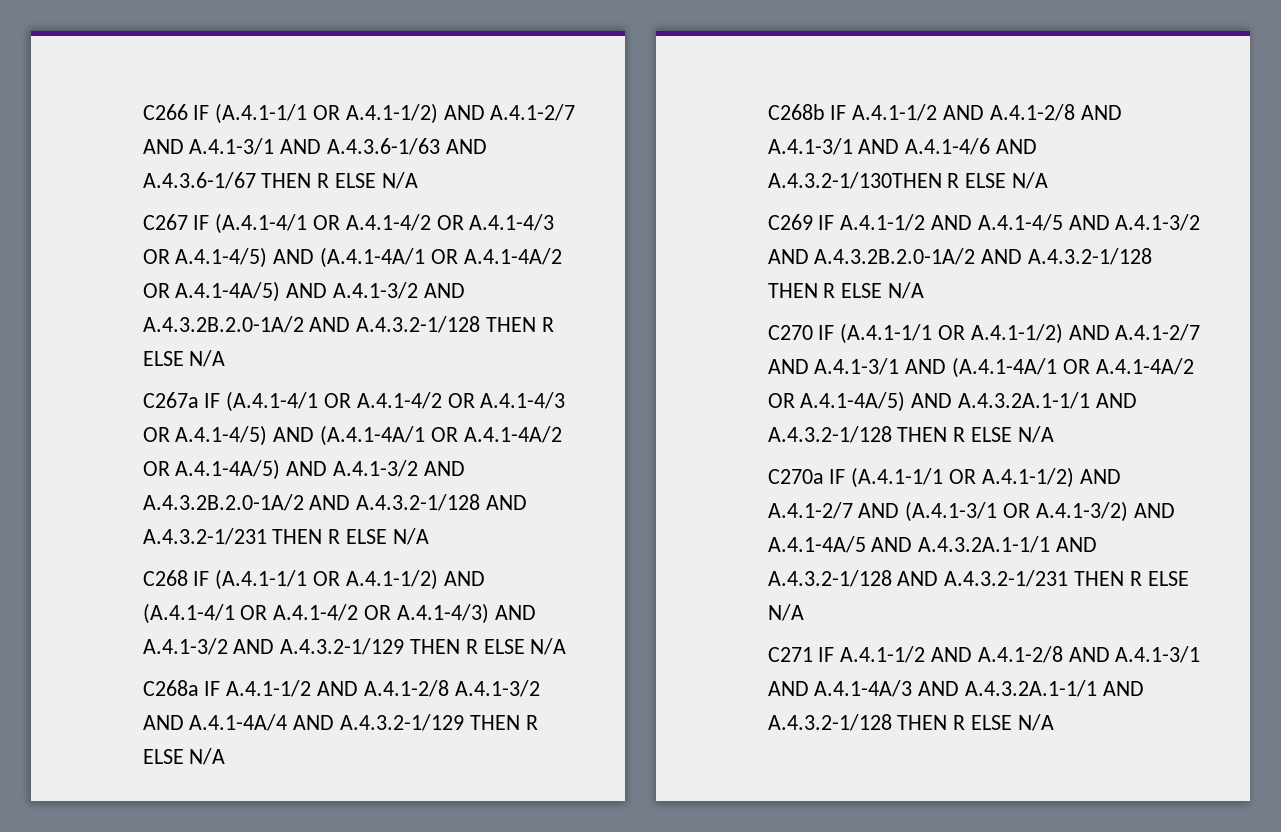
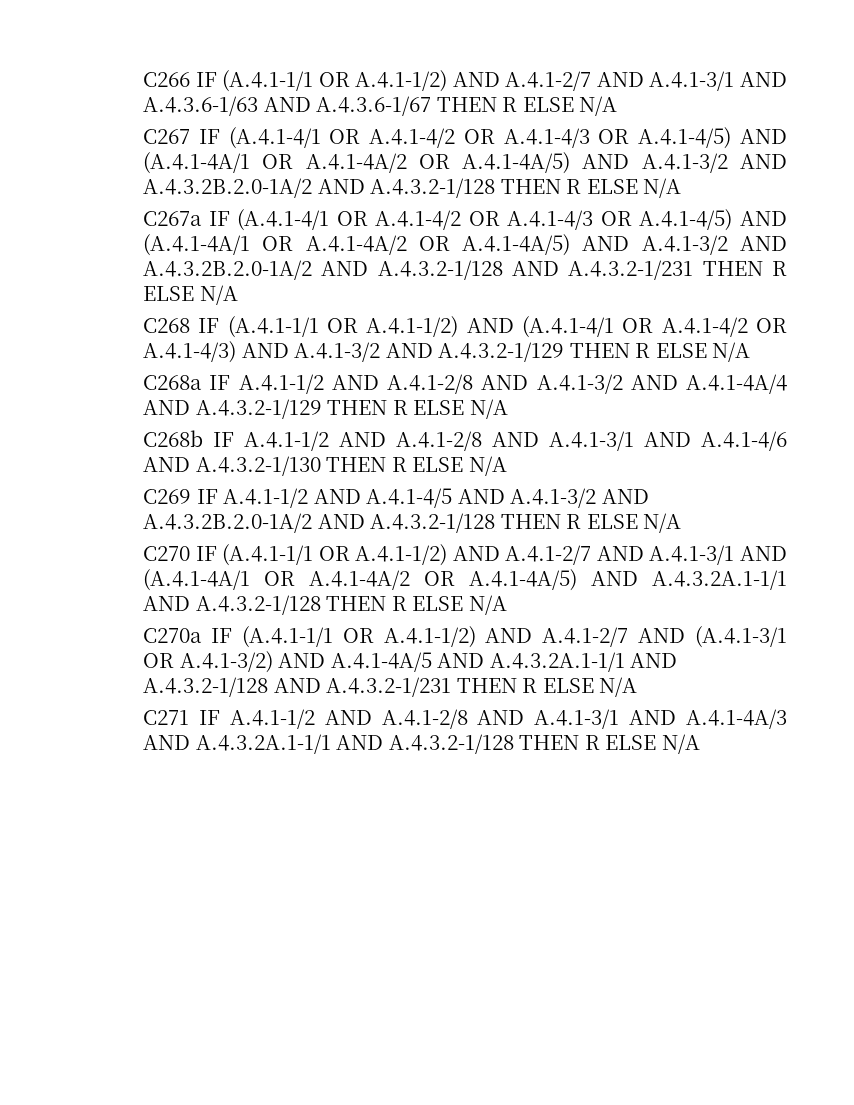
(449, 688) none -> [481,375,529,390] AND
[767,172,942,189] A.4.3.2-1/130THEN -> [195,456,387,476] A.4.3.2-1/130 THEN

